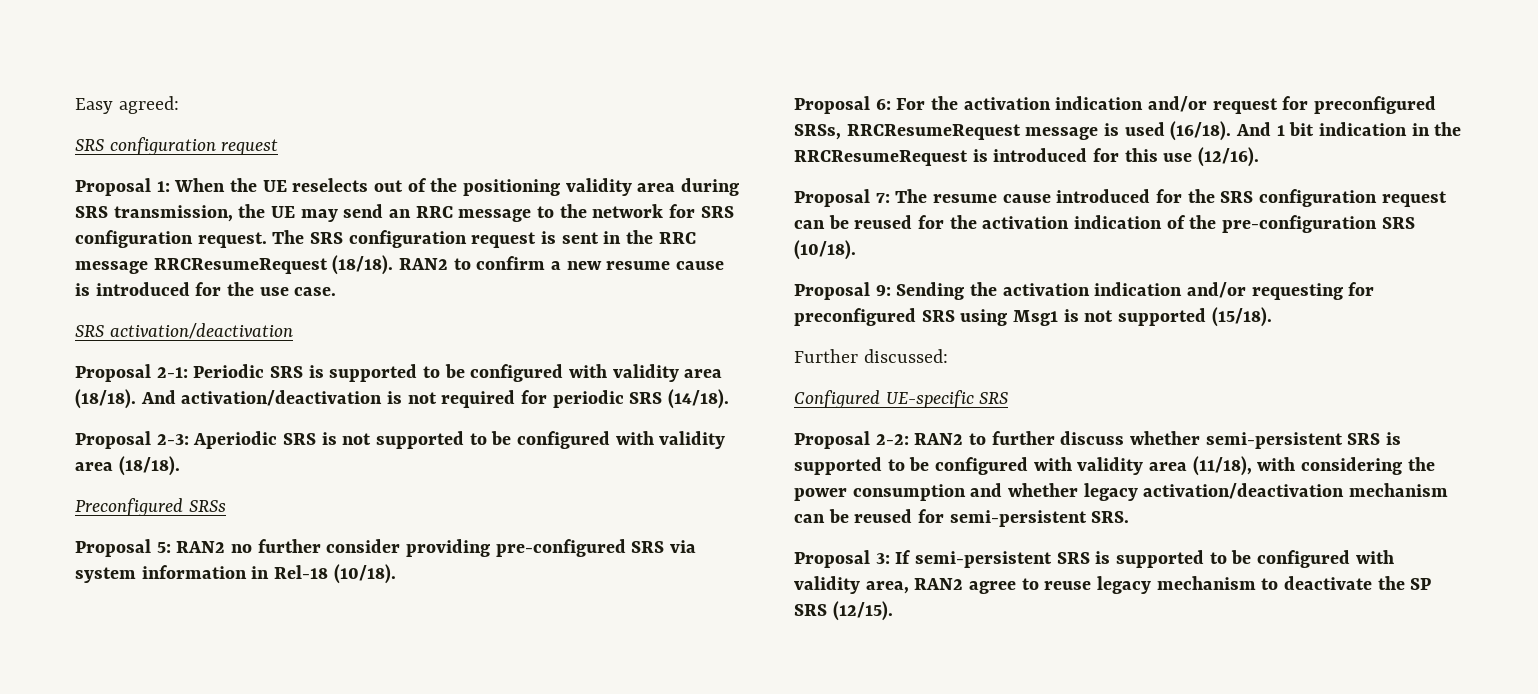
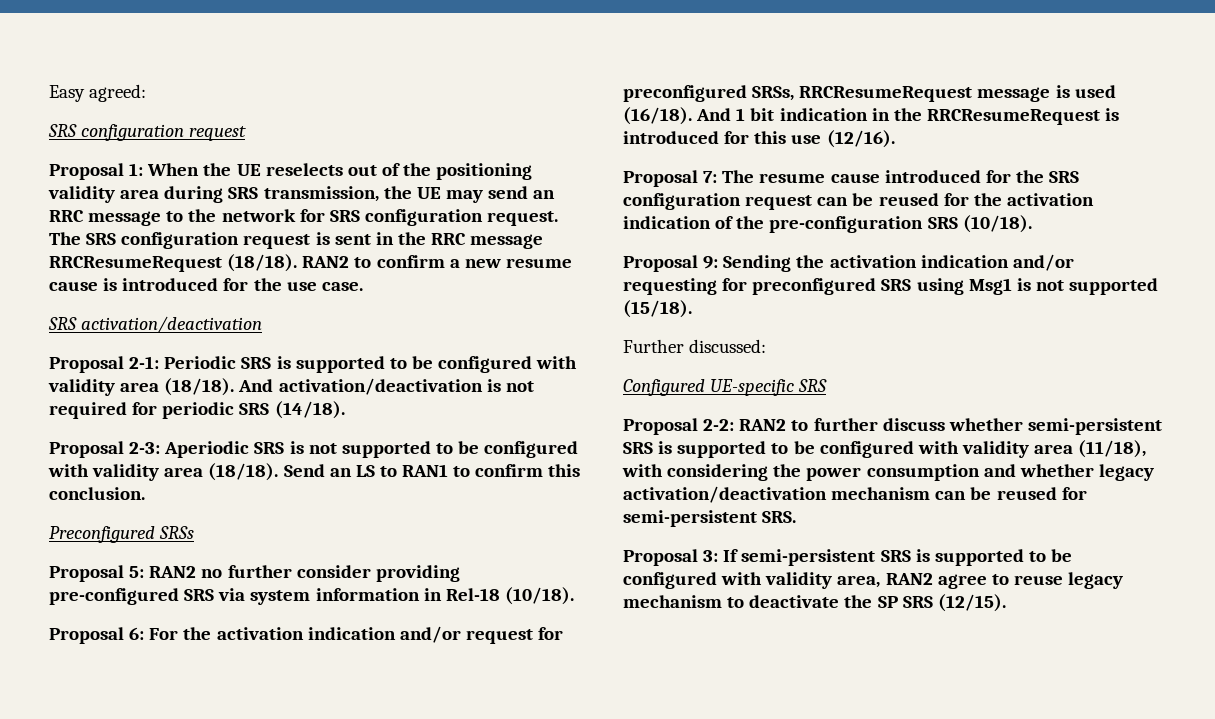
(180, 466) none -> [283,464,581,477] [49,487,145,500] Send an LS to RAN1 to confirm this conclusion.

